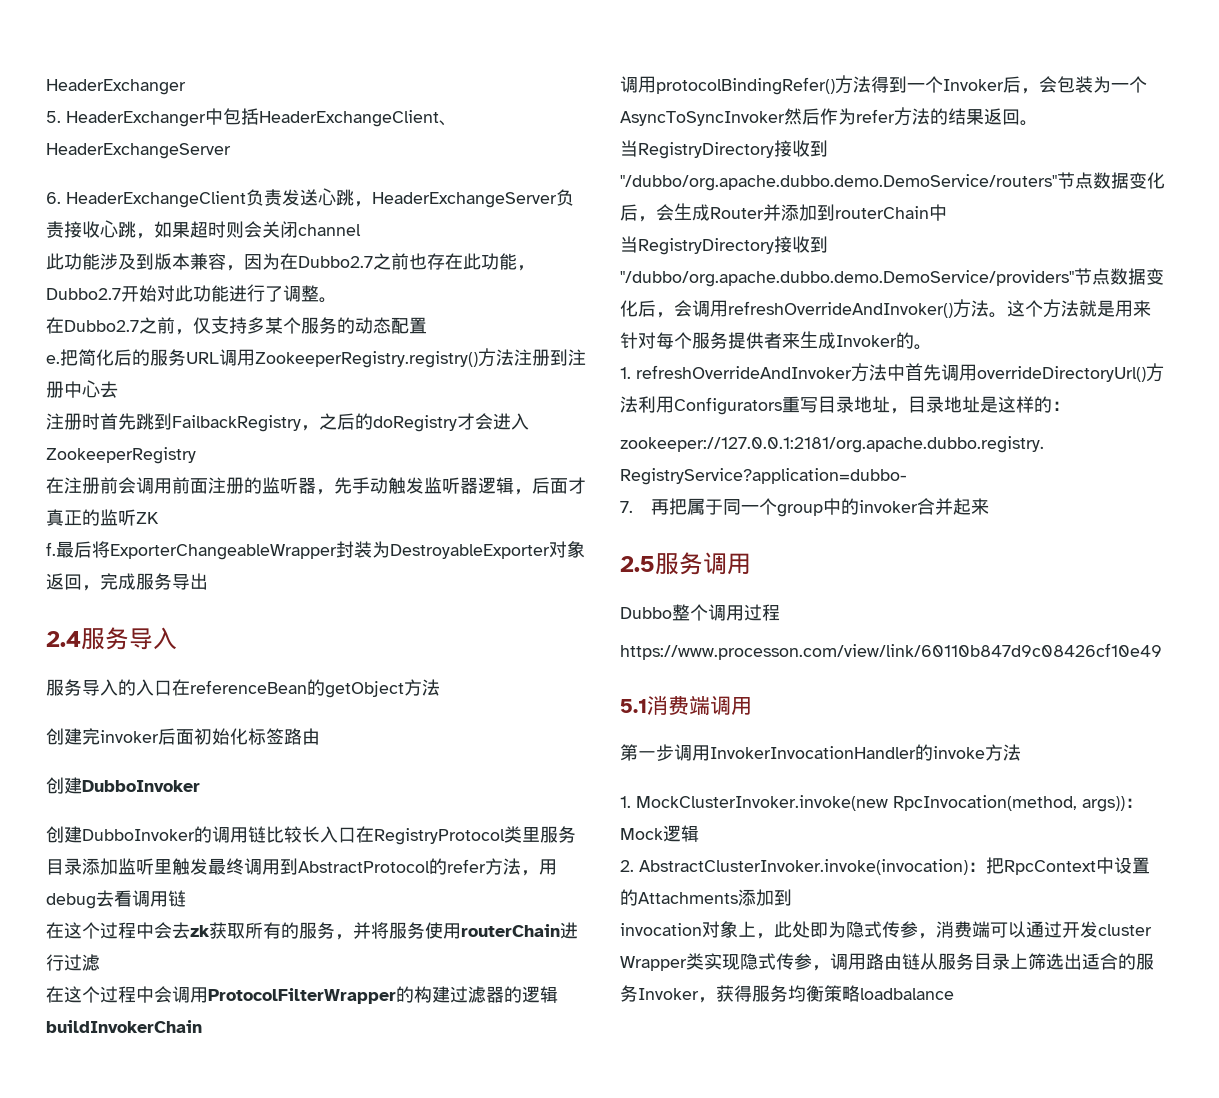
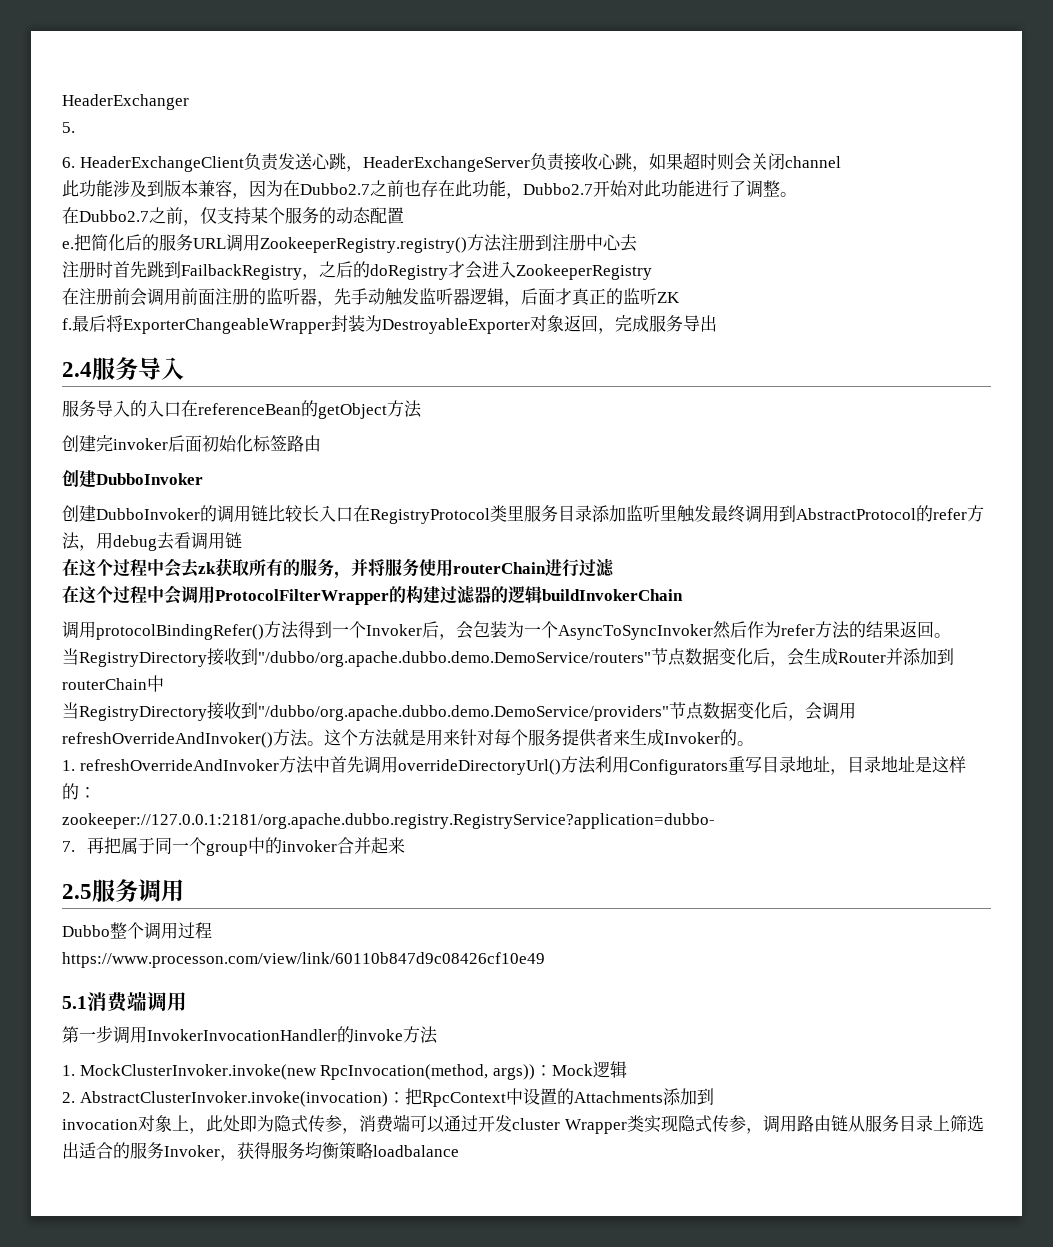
[66,108,457,127] [46,143,231,159] HeaderExchanger中包括HeaderExchangeClient、HeaderExchangeServer -> (75, 127) none
[247,317,265,334] 多 -> (251, 215) none

